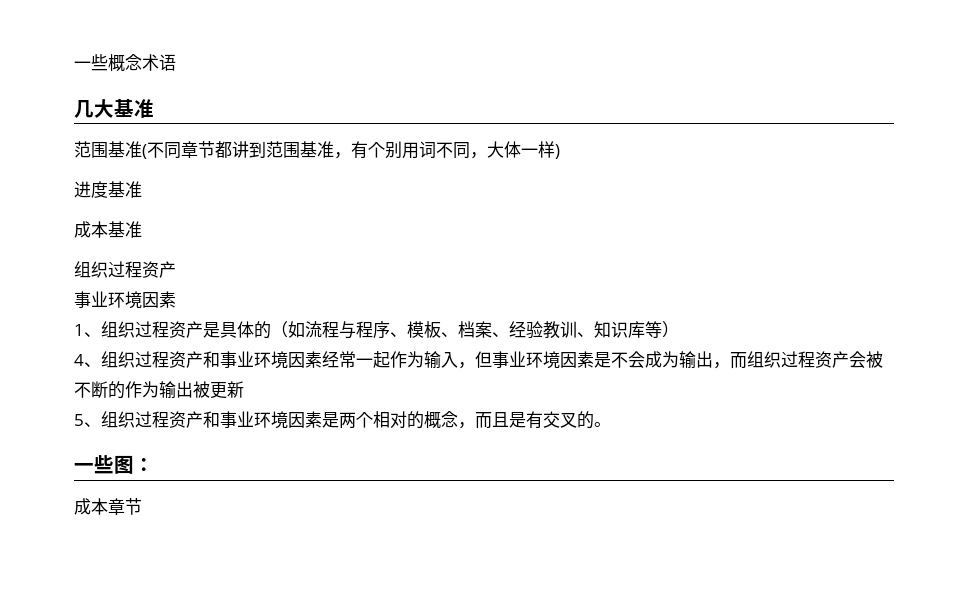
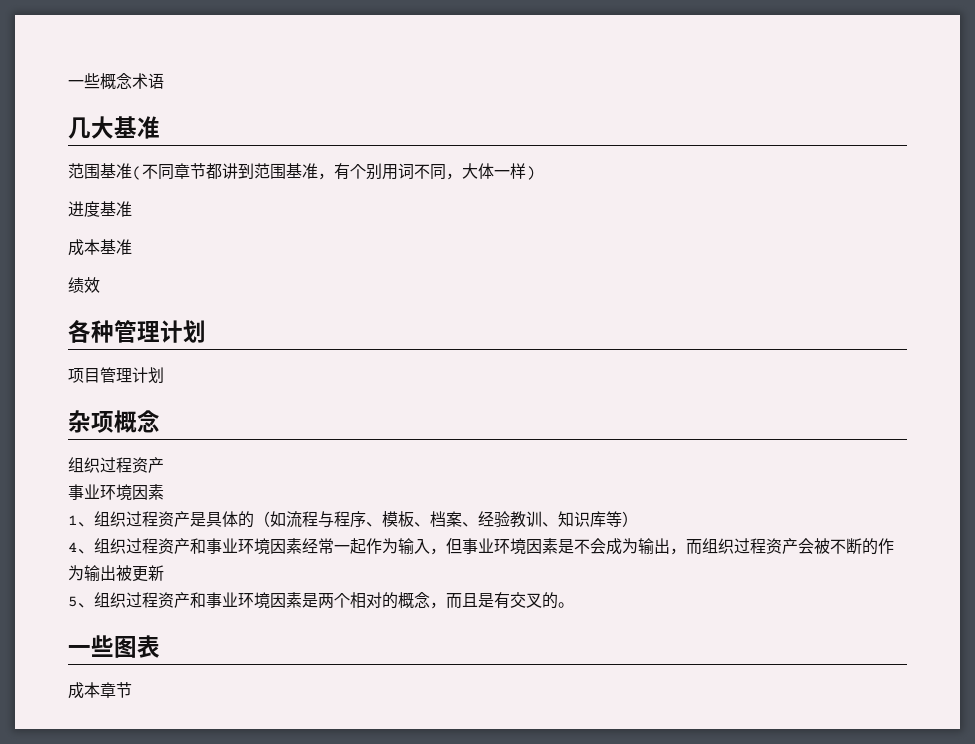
(142, 229) none -> [68,277,100,293] [68,320,206,343] [68,367,164,383] [68,410,160,433] // 绩效 // 各种管理计划 // 项目管理计划 // 杂项概念
[134,458,154,472] ： -> [137,635,160,658] 表

